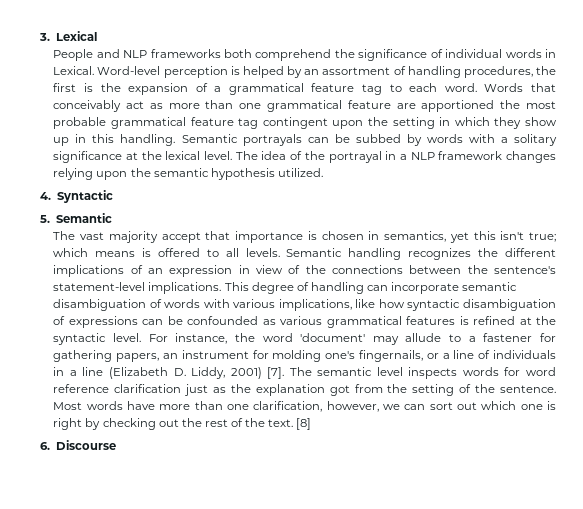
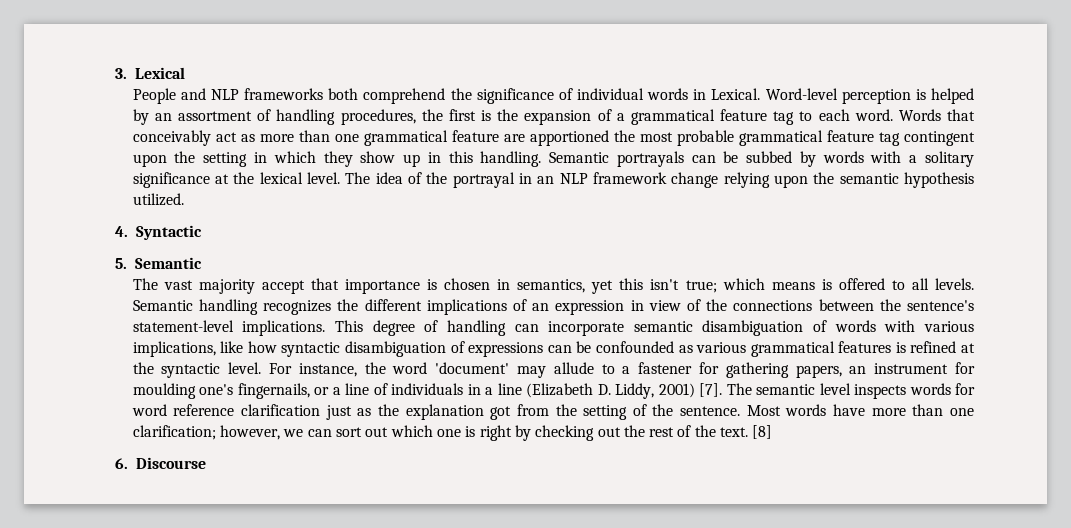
[399,154,407,160] a -> [537,176,555,184] an
[505,151,556,163] changes -> [671,172,719,188] change
[272,350,322,362] molding -> [132,383,196,399] moulding
[253,401,323,412] clarification, -> [132,425,216,440] clarification;

